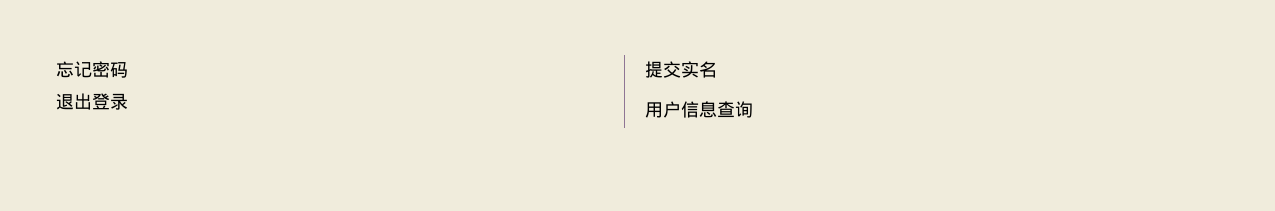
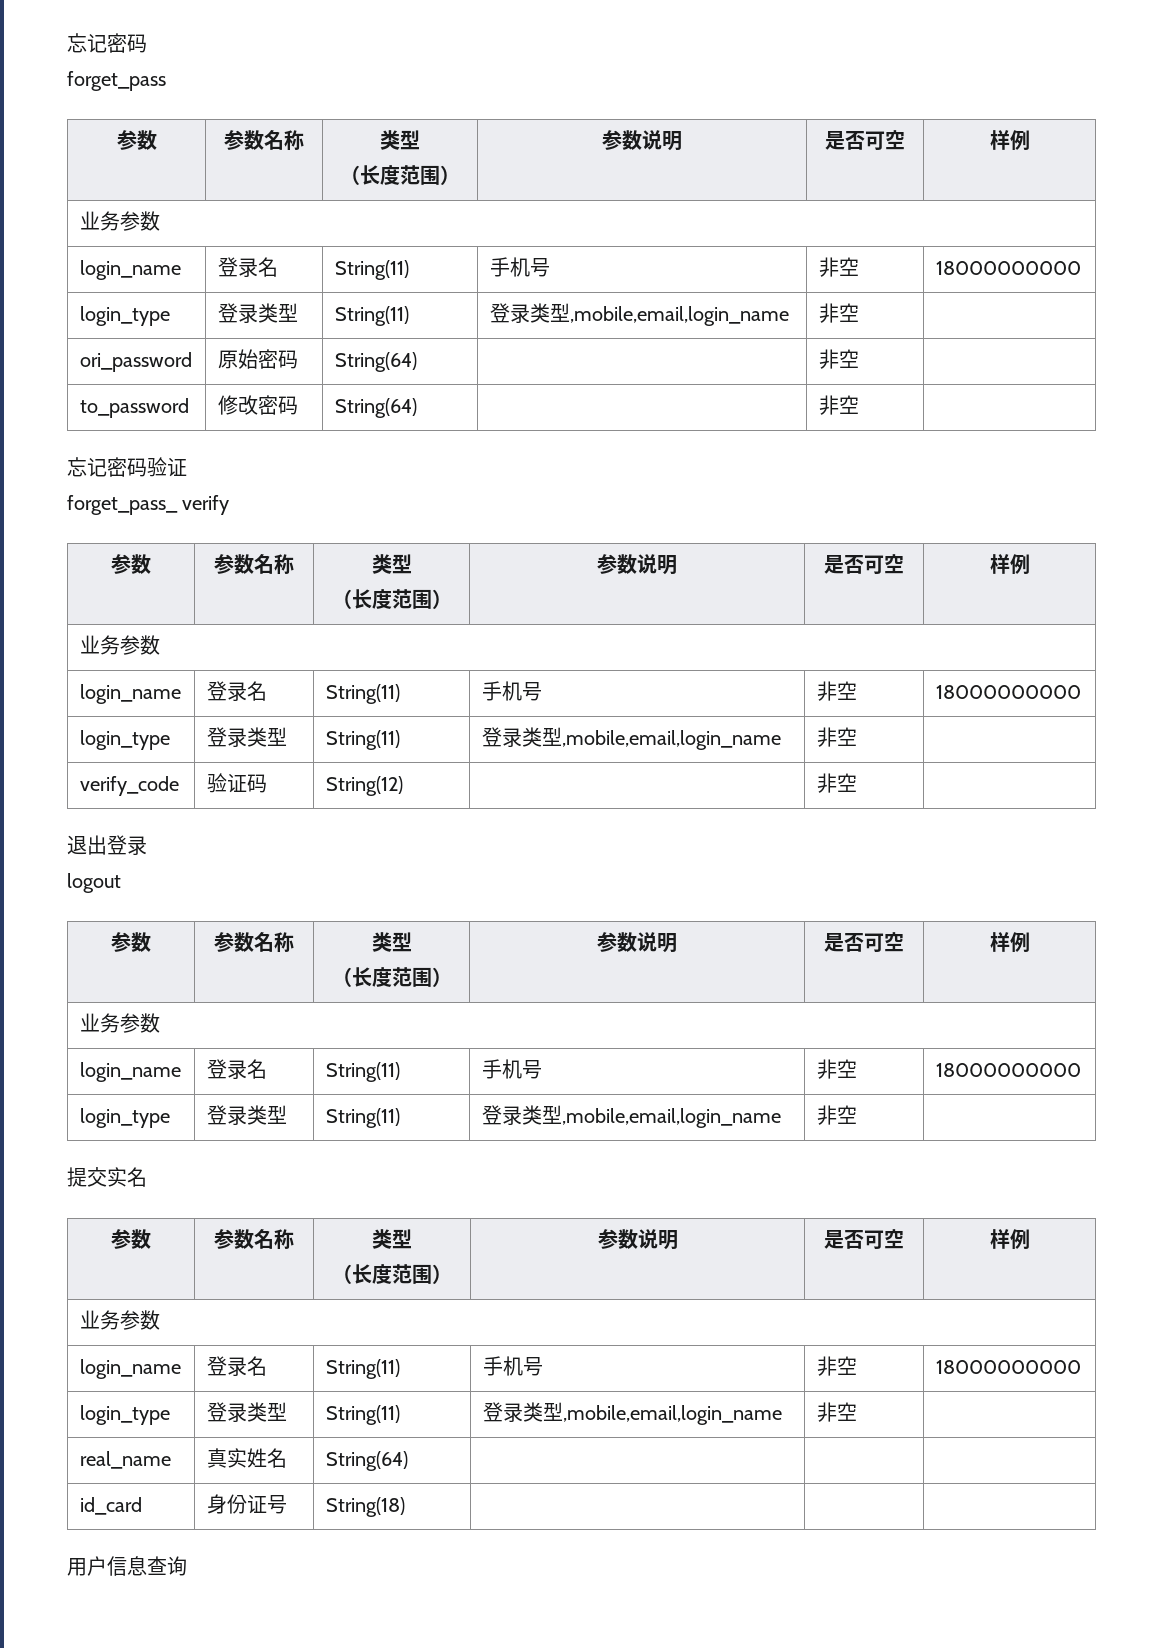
[56,93,128,110] [645,61,717,78] 退出登录 // 提交实名 -> [67,71,166,91] [116,130,157,150] [224,130,304,151] [380,130,420,150] [340,165,460,185] [602,130,682,151] [825,130,905,150] [989,130,1030,150] [79,211,160,231] [79,260,181,280] [217,257,278,277] [334,260,409,280] [489,257,550,277] [818,257,859,277] [935,261,1081,275] [79,306,170,326] [217,303,298,323] [334,306,409,326] [489,303,789,326] [818,303,859,323] [79,352,192,372] [217,349,298,369] [334,352,417,372] [818,349,859,369] [79,398,189,418] [217,395,298,415] [334,398,417,418] [818,395,859,415] [67,457,187,477] [67,495,230,515] [111,554,151,574] [214,554,294,575] [371,554,412,574] [331,589,452,609] [597,554,677,575] [824,554,904,574] [989,554,1030,574] [79,635,160,655] [79,684,181,704] [206,681,267,701] [325,684,400,704] [481,681,542,701] [816,681,857,701] [935,685,1081,699] [79,730,170,750] [206,727,287,747] [325,730,400,750] [481,727,781,750] [816,727,857,747] [79,776,179,796] [206,773,267,793] [325,776,403,796] [816,773,857,793] [67,835,147,855] [67,873,121,893] [111,932,151,952] [214,932,294,953] [371,932,412,952] [331,967,452,987] [597,932,677,953] [824,932,904,952] [989,932,1030,952] [79,1013,160,1033] [79,1062,181,1082] [206,1059,267,1079] [325,1062,400,1082] [481,1059,542,1079] [816,1059,857,1079] [935,1063,1081,1077] [79,1108,170,1128] [206,1105,287,1125] [325,1108,400,1128] [481,1105,781,1128] [816,1105,857,1125] [67,1167,147,1187] [111,1229,151,1249] [214,1229,294,1250] [372,1229,412,1249] [332,1264,452,1284] [597,1229,678,1250] [824,1229,904,1249] [989,1229,1030,1249] [79,1310,160,1330] [79,1359,181,1379] [206,1356,267,1376] [325,1359,400,1379] [482,1356,543,1376] [816,1356,857,1376] [935,1360,1081,1374] [79,1405,170,1425] [206,1402,287,1422] [325,1405,400,1425] [482,1402,782,1425] [816,1402,857,1422] [79,1451,171,1469] [206,1448,287,1468] [325,1451,408,1471] [79,1497,142,1515] [206,1494,287,1514] [325,1497,405,1517] forget_pass // 参数 | 参数名称 | 类型 // （长度范围） | 参数说明 | 是否可空 | 样例 // 业务参数 // login_name | 登录名 | String(11) | 手机号 | 非空 | 18000000000 // login_type | 登录类型 | String(11) | 登录类型,mobile,email,login_name | 非空 | // ori_password | 原始密码 | String(64) | | 非空 | // to_password | 修改密码 | String(64) | | 非空 | // 忘记密码验证 // forget_pass_ verify // 参数 | 参数名称 | 类型 // （长度范围） | 参数说明 | 是否可空 | 样例 // 业务参数 // login_name | 登录名 | String(11) | 手机号 | 非空 | 18000000000 // login_type | 登录类型 | String(11) | 登录类型,mobile,email,login_name | 非空 | // verify_code | 验证码 | String(12) | | 非空 | // 退出登录 // logout // 参数 | 参数名称 | 类型 // （长度范围） | 参数说明 | 是否可空 | 样例 // 业务参数 // login_name | 登录名 | String(11) | 手机号 | 非空 | 18000000000 // login_type | 登录类型 | String(11) | 登录类型,mobile,email,login_name | 非空 | // 提交实名 // 参数 | 参数名称 | 类型 // （长度范围） | 参数说明 | 是否可空 | 样例 // 业务参数 // login_name | 登录名 | String(11) | 手机号 | 非空 | 18000000000 // login_type | 登录类型 | String(11) | 登录类型,mobile,email,login_name | 非空 | // real_name | 真实姓名 | String(64) | | | // id_card | 身份证号 | String(18) | | |

